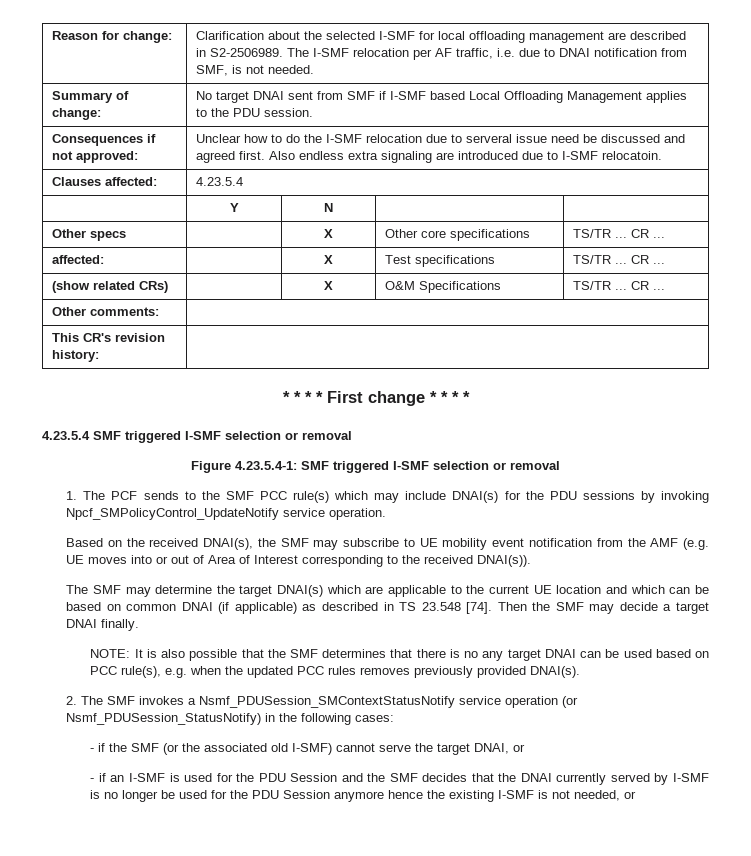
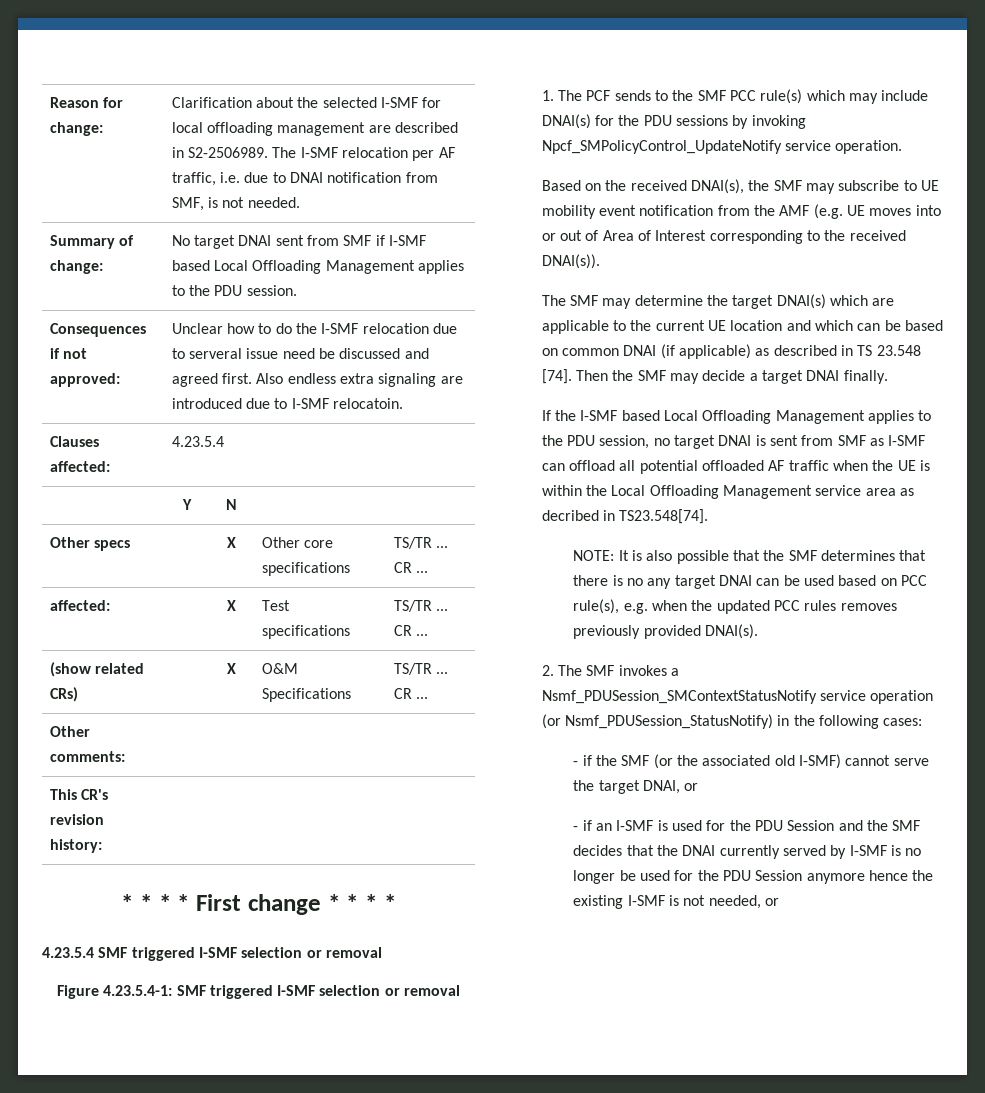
(140, 625) none -> [541,410,932,424] [541,435,926,449] [541,460,930,474] [541,485,914,499] [541,509,709,524] // If the I-SMF based Local Offloading Management applies to the PDU session, no target DNAI is sent from SMF as I-SMF can offload all potential offloaded AF traffic when the UE is within the Local Offloading Management service area as decribed in TS23.548[74].

